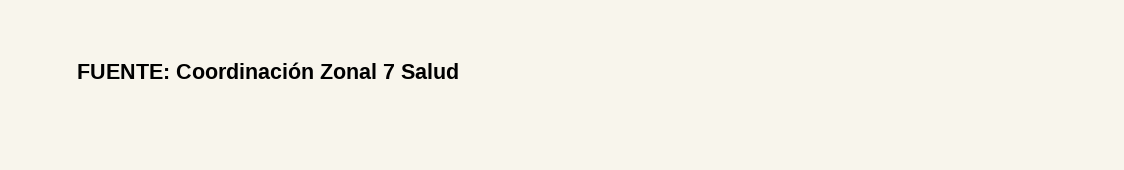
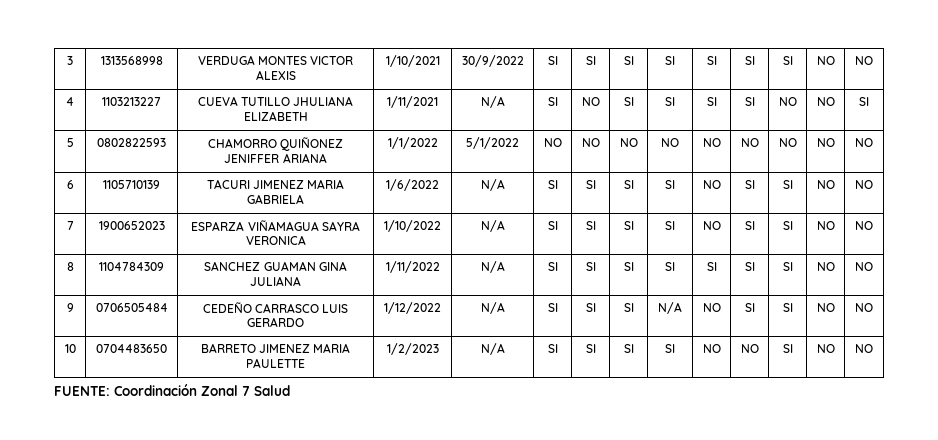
(77, 71) none -> [67,56,73,65] [100,56,163,65] [197,55,354,65] [255,70,296,80] [385,55,440,67] [461,55,524,67] [547,56,558,65] [585,56,596,65] [623,56,634,65] [665,56,675,65] [706,56,717,65] [744,56,755,65] [782,56,793,65] [816,56,835,65] [855,56,873,65] [66,97,74,106] [102,97,161,106] [197,96,354,106] [243,111,308,121] [387,96,438,108] [480,96,505,108] [547,97,558,106] [581,97,600,106] [623,97,634,106] [665,97,675,106] [706,97,717,106] [744,97,755,106] [778,97,797,106] [816,97,835,106] [859,97,869,106] [66,138,74,147] [97,138,166,147] [207,137,344,151] [224,153,327,163] [387,137,438,149] [466,137,519,149] [543,138,562,147] [581,138,600,147] [619,138,638,147] [661,138,679,147] [702,138,721,147] [740,138,759,147] [778,138,797,147] [816,138,835,147] [855,138,873,147] [66,180,74,189] [103,180,160,189] [206,179,345,189] [247,194,304,204] [386,179,439,191] [480,179,505,191] [547,180,558,189] [585,180,596,189] [623,180,634,189] [665,180,675,189] [702,180,721,189] [744,180,755,189] [782,180,793,189] [816,180,835,189] [855,180,873,189] [66,221,74,230] [98,221,165,230] [191,220,360,231] [245,235,306,245] [384,220,441,232] [480,220,505,232] [547,221,558,230] [585,221,596,230] [623,221,634,230] [665,221,675,230] [702,221,721,230] [744,221,755,230] [782,221,793,230] [816,221,835,230] [855,221,873,230] [66,262,74,271] [99,262,164,271] [204,261,347,271] [250,276,301,286] [385,261,440,273] [480,261,505,273] [547,262,558,271] [585,262,596,271] [623,262,634,271] [665,262,675,271] [706,262,717,271] [744,262,755,271] [782,262,793,271] [816,262,835,271] [855,262,873,271] [66,303,74,312] [95,303,168,312] [202,302,349,313] [247,317,304,327] [384,302,441,314] [480,302,505,314] [547,303,558,312] [585,303,596,312] [623,303,634,312] [658,302,682,314] [702,303,721,312] [744,303,755,312] [782,303,793,312] [816,303,835,312] [855,303,873,312] [64,344,76,353] [96,344,167,353] [200,343,351,353] [246,358,305,368] [386,343,439,355] [480,343,505,355] [547,344,558,353] [585,344,596,353] [623,344,634,353] [665,344,675,353] [702,344,721,353] [740,344,759,353] [782,344,793,353] [816,344,835,353] [855,344,873,353] 3 | 1313568998 | VERDUGA MONTES VICTOR ALEXIS | 1/10/2021 | 30/9/2022 | SI | SI | SI | SI | SI | SI | SI | NO | NO // 4 | 1103213227 | CUEVA TUTILLO JHULIANA ELIZABETH | 1/11/2021 | N/A | SI | NO | SI | SI | SI | SI | NO | NO | SI // 5 | 0802822593 | CHAMORRO QUIÑONEZ JENIFFER ARIANA | 1/1/2022 | 5/1/2022 | NO | NO | NO | NO | NO | NO | NO | NO | NO // 6 | 1105710139 | TACURI JIMENEZ MARIA GABRIELA | 1/6/2022 | N/A | SI | SI | SI | SI | NO | SI | SI | NO | NO // 7 | 1900652023 | ESPARZA VIÑAMAGUA SAYRA VERONICA | 1/10/2022 | N/A | SI | SI | SI | SI | NO | SI | SI | NO | NO // 8 | 1104784309 | SANCHEZ GUAMAN GINA JULIANA | 1/11/2022 | N/A | SI | SI | SI | SI | SI | SI | SI | NO | NO // 9 | 0706505484 | CEDEÑO CARRASCO LUIS GERARDO | 1/12/2022 | N/A | SI | SI | SI | N/A | NO | SI | SI | NO | NO // 10 | 0704483650 | BARRETO JIMENEZ MARIA PAULETTE | 1/2/2023 | N/A | SI | SI | SI | SI | NO | NO | SI | NO | NO //

